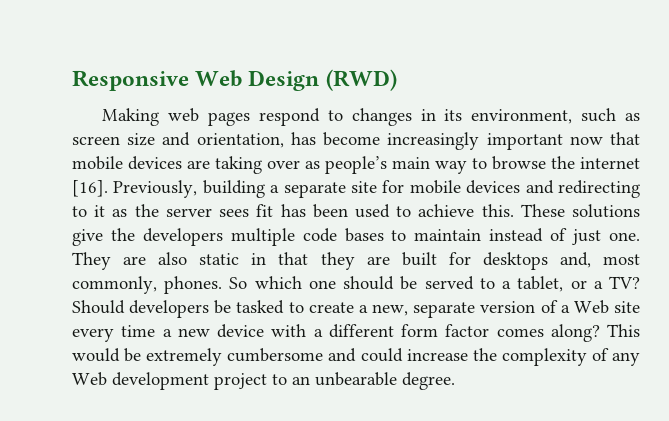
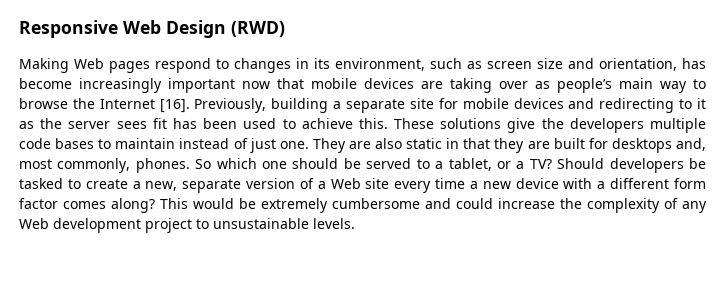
[168,108,200,122] web -> [74,58,104,69] Web
[580,157,640,169] internet -> [99,99,155,109] Internet
[292,372,455,390] an unbearable degree. -> [213,218,355,229] unsustainable levels.

